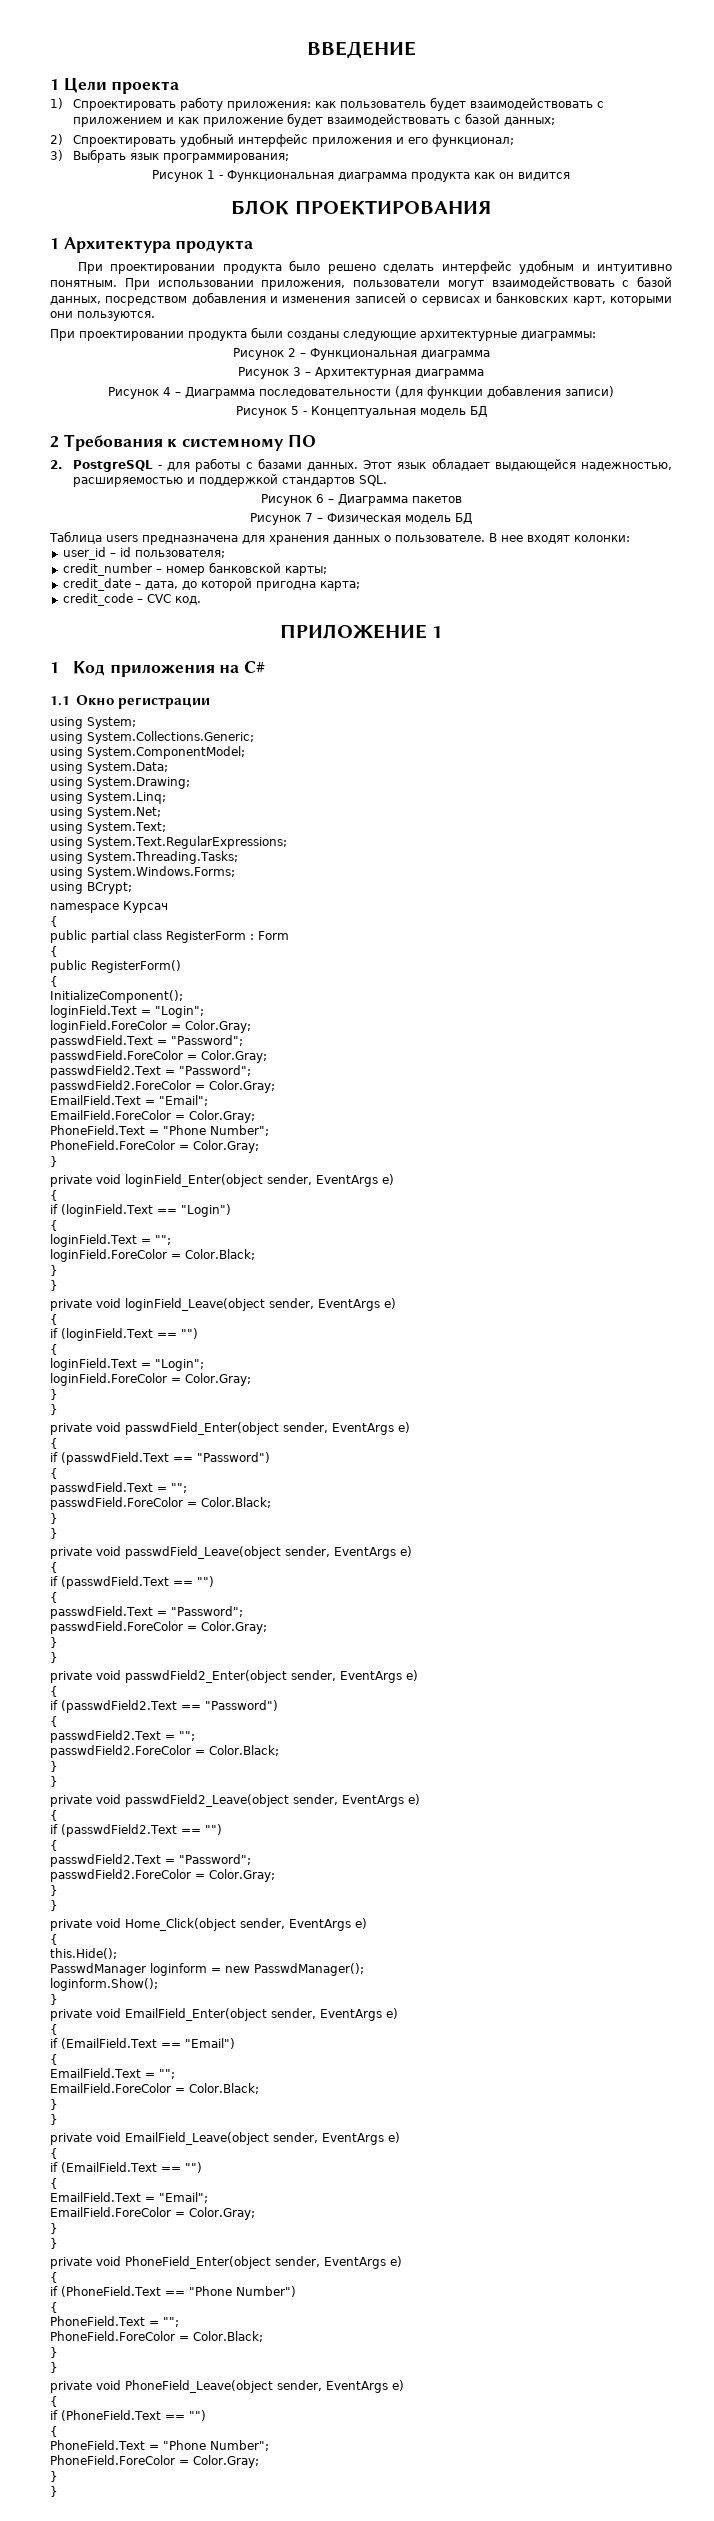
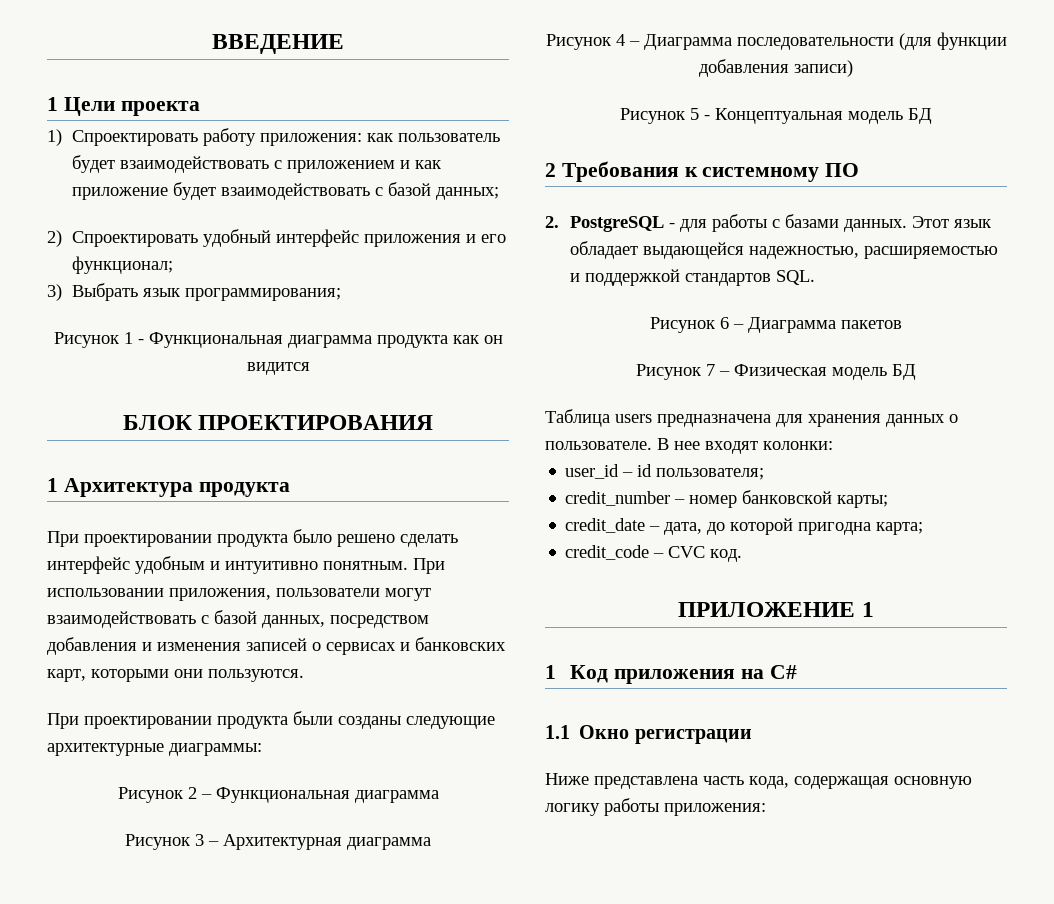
[50,717,136,729] [50,731,254,744] [50,746,245,759] [50,762,168,774] [50,777,190,789] [50,792,166,804] [50,807,161,819] [50,822,166,834] [50,836,287,849] [50,851,238,864] [50,866,235,879] [50,882,132,894] [50,901,168,913] [50,916,58,927] [50,930,289,943] [50,946,58,957] [50,960,181,973] [50,976,58,987] [50,990,183,1003] [50,1005,204,1018] [50,1020,251,1033] [50,1035,243,1048] [50,1050,267,1063] [50,1065,251,1078] [50,1080,275,1093] [50,1095,208,1106] [50,1110,255,1123] [50,1125,269,1136] [50,1140,259,1153] [50,1156,58,1167] [50,1174,394,1187] [50,1190,58,1201] [50,1204,231,1217] [50,1220,58,1231] [50,1234,171,1247] [50,1249,255,1262] [50,1265,58,1276] [50,1280,58,1291] [50,1298,396,1311] [50,1314,58,1325] [50,1328,198,1341] [50,1344,58,1355] [50,1358,204,1371] [50,1373,251,1386] [50,1389,58,1400] [50,1404,58,1415] [50,1422,410,1435] [50,1438,58,1449] [50,1452,270,1465] [50,1468,58,1479] [50,1482,187,1495] [50,1497,271,1510] [50,1513,58,1524] [50,1528,58,1539] [50,1546,412,1559] [50,1562,58,1573] [50,1576,214,1589] [50,1592,58,1603] [50,1606,243,1619] [50,1621,267,1634] [50,1637,58,1648] [50,1652,58,1663] [50,1670,418,1683] [50,1686,58,1697] [50,1700,278,1713] [50,1716,58,1727] [50,1730,195,1743] [50,1745,279,1758] [50,1761,58,1772] [50,1776,58,1787] [50,1794,420,1807] [50,1810,58,1821] [50,1824,222,1837] [50,1840,58,1851] [50,1854,251,1867] [50,1869,275,1882] [50,1885,58,1896] [50,1900,58,1911] [50,1918,367,1931] [50,1934,58,1945] [50,1948,117,1959] [50,1963,364,1976] [50,1978,158,1991] [50,1994,58,2005] [50,2008,398,2021] [50,2024,58,2035] [50,2038,235,2049] [50,2054,58,2065] [50,2068,175,2079] [50,2083,259,2094] [50,2099,58,2110] [50,2114,58,2125] [50,2132,400,2145] [50,2148,58,2159] [50,2162,202,2173] [50,2178,58,2189] [50,2192,208,2203] [50,2207,255,2220] [50,2223,58,2234] [50,2238,58,2249] [50,2256,402,2269] [50,2272,58,2283] [50,2286,296,2297] [50,2302,58,2313] [50,2316,179,2327] [50,2331,263,2342] [50,2347,58,2358] [50,2362,58,2373] [50,2380,404,2393] [50,2396,58,2407] [50,2410,206,2421] [50,2426,58,2437] [50,2440,269,2451] [50,2455,259,2468] [50,2471,58,2482] [50,2486,58,2497] using System; // using System.Collections.Generic; // using System.ComponentModel; // using System.Data; // using System.Drawing; // using System.Linq; // using System.Net; // using System.Text; // using System.Text.RegularExpressions; // using System.Threading.Tasks; // using System.Windows.Forms; // using BCrypt; // namespace Курсач // { // public partial class RegisterForm : Form // { // public RegisterForm() // { // InitializeComponent(); // loginField.Text = "Login"; // loginField.ForeColor = Color.Gray; // passwdField.Text = "Password"; // passwdField.ForeColor = Color.Gray; // passwdField2.Text = "Password"; // passwdField2.ForeColor = Color.Gray; // EmailField.Text = "Email"; // EmailField.ForeColor = Color.Gray; // PhoneField.Text = "Phone Number"; // PhoneField.ForeColor = Color.Gray; // } // private void loginField_Enter(object sender, EventArgs e) // { // if (loginField.Text == "Login") // { // loginField.Text = ""; // loginField.ForeColor = Color.Black; // } // } // private void loginField_Leave(object sender, EventArgs e) // { // if (loginField.Text == "") // { // loginField.Text = "Login"; // loginField.ForeColor = Color.Gray; // } // } // private void passwdField_Enter(object sender, EventArgs e) // { // if (passwdField.Text == "Password") // { // passwdField.Text = ""; // passwdField.ForeColor = Color.Black; // } // } // private void passwdField_Leave(object sender, EventArgs e) // { // if (passwdField.Text == "") // { // passwdField.Text = "Password"; // passwdField.ForeColor = Color.Gray; // } // } // private void passwdField2_Enter(object sender, EventArgs e) // { // if (passwdField2.Text == "Password") // { // passwdField2.Text = ""; // passwdField2.ForeColor = Color.Black; // } // } // private void passwdField2_Leave(object sender, EventArgs e) // { // if (passwdField2.Text == "") // { // passwdField2.Text = "Password"; // passwdField2.ForeColor = Color.Gray; // } // } // private void Home_Click(object sender, EventArgs e) // { // this.Hide(); // PasswdManager loginform = new PasswdManager(); // loginform.Show(); // } // private void EmailField_Enter(object sender, EventArgs e) // { // if (EmailField.Text == "Email") // { // EmailField.Text = ""; // EmailField.ForeColor = Color.Black; // } // } // private void EmailField_Leave(object sender, EventArgs e) // { // if (EmailField.Text == "") // { // EmailField.Text = "Email"; // EmailField.ForeColor = Color.Gray; // } // } // private void PhoneField_Enter(object sender, EventArgs e) // { // if (PhoneField.Text == "Phone Number") // { // PhoneField.Text = ""; // PhoneField.ForeColor = Color.Black; // } // } // private void PhoneField_Leave(object sender, EventArgs e) // { // if (PhoneField.Text == "") // { // PhoneField.Text = "Phone Number"; // PhoneField.ForeColor = Color.Gray; // } // } -> [545,773,972,789] [545,798,766,816] Ниже представлена часть кода, содержащая основную логику работы приложения:

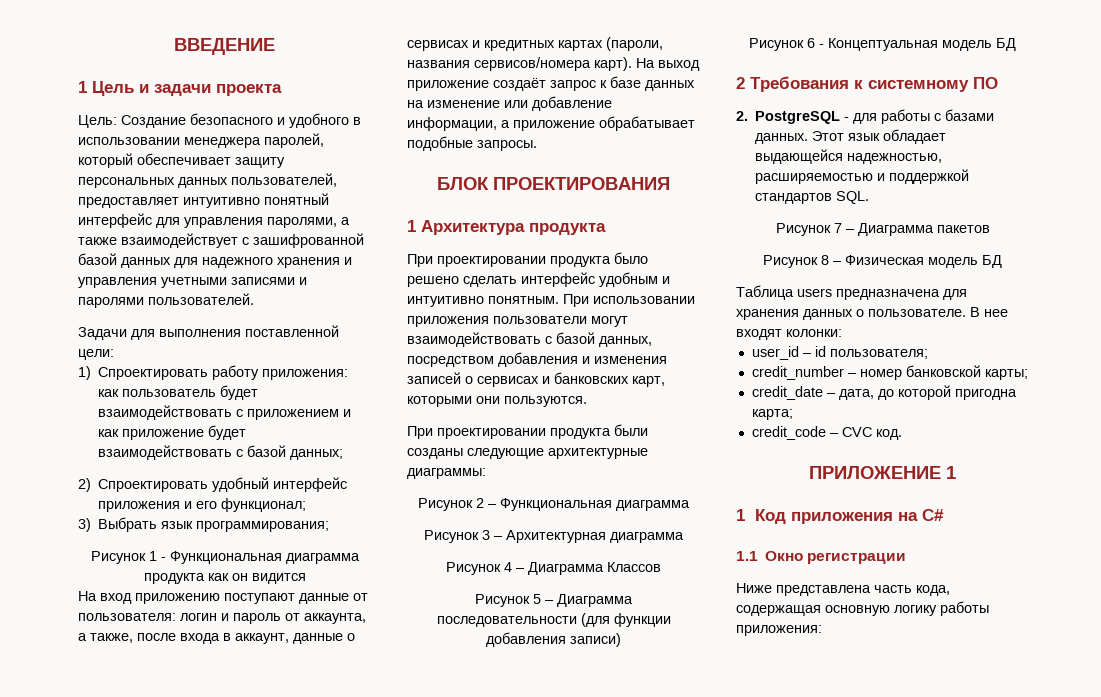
[63,97,200,116] Цели проекта -> [92,81,282,96] [78,113,361,128] [78,133,324,148] [78,153,285,168] [78,173,337,188] [78,193,329,208] [78,213,350,228] [78,233,364,248] [78,253,352,268] [78,277,307,288] [78,293,254,308] [78,325,339,340] [78,349,114,360] Цель и задачи проекта // Цель: Создание безопасного и удобного в использовании менеджера паролей, который обеспечивает защиту персональных данных пользователей, предоставляет интуитивно понятный интерфейс для управления паролями, а также взаимодействует с зашифрованной базой данных для надежного хранения и управления учетными записями и паролями пользователей. // Задачи для выполнения поставленной цели:
(310, 368) none -> [78,591,368,604] [78,613,366,624] [78,633,355,644] [407,37,663,51] [407,57,700,71] [407,76,695,91] [407,96,612,111] [407,116,695,131] [407,136,537,151] // На вход приложению поступают данные от пользователя: логин и пароль от аккаунта, а также, после входа в аккаунт, данные о сервисах и кредитных картах (пароли, названия сервисов/номера карт). На выход приложение создаёт запрос к базе данных на изменение или добавление информации, а приложение обрабатывает подобные запросы.
[169,588,271,601] приложения, -> [407,316,489,327] приложения
(732, 42) none -> [607,562,661,572] [475,594,633,607] Классов // Рисунок 5 – Диаграмма
[690,108,699,120] 5 -> [807,38,815,48] 6
[720,317,729,329] 6 -> [833,223,842,233] 7
[706,364,715,376] 7 -> [821,255,829,265] 8

